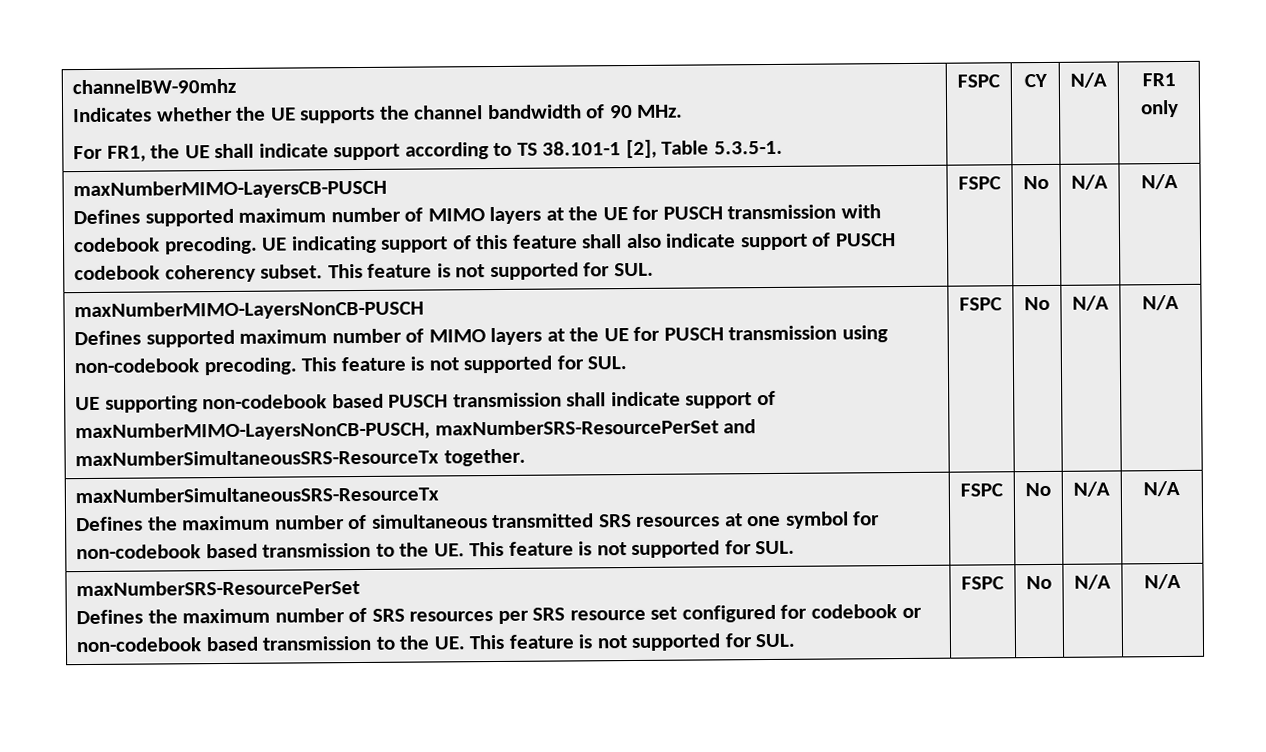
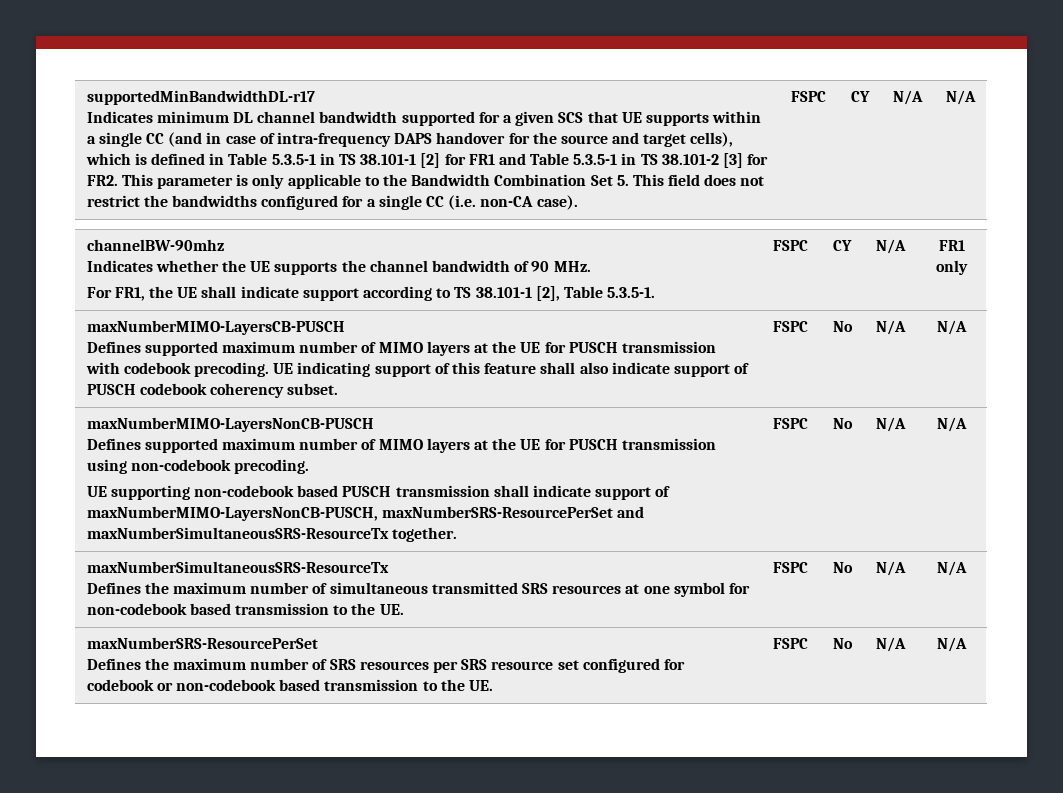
(72, 86) none -> [86,90,315,105] [86,111,762,126] [86,132,734,147] [85,153,769,168] [86,174,765,189] [86,195,578,210] [791,91,826,102] [850,91,870,102] [892,90,923,105] [945,90,976,105] supportedMinBandwidthDL-r17 // Indicates minimum DL channel bandwidth supported for a given SCS that UE supports within a single CC (and in case of intra-frequency DAPS handover for the source and target cells), which is defined in Table 5.3.5-1 in TS 38.101-1 [2] for FR1 and Table 5.3.5-1 in TS 38.101-2 [3] for FR2. This parameter is only applicable to the Bandwidth Combination Set 5. This field does not restrict the bandwidths configured for a single CC (i.e. non-CA case). | FSPC | CY | N/A | N/A //
[327,262,654,281] This feature is not supported for SUL. -> (339, 389) none
[301,355,628,374] This feature is not supported for SUL. -> (310, 466) none
[469,540,796,559] This feature is not supported for SUL. -> (404, 609) none
[469,633,796,652] This feature is not supported for SUL. -> (493, 685) none

